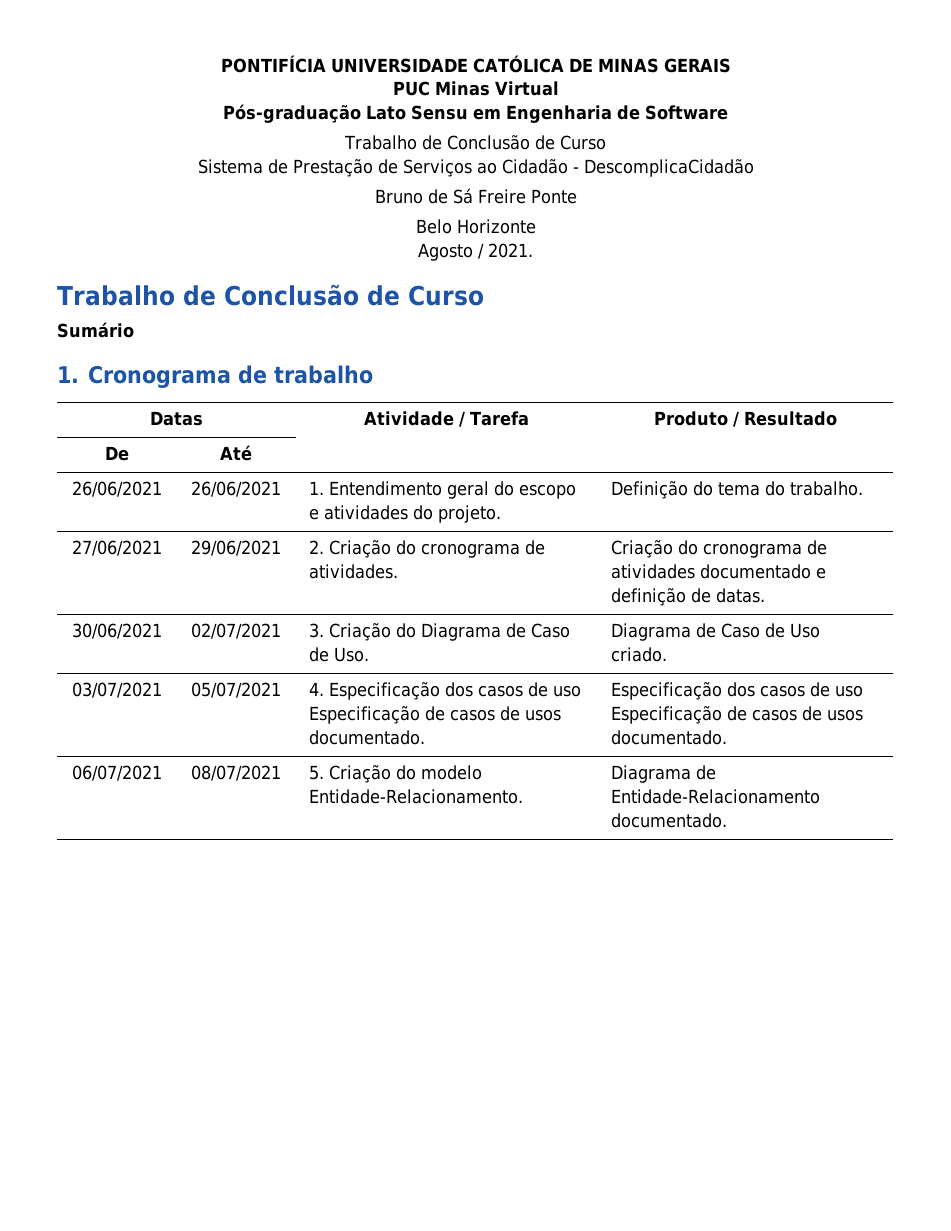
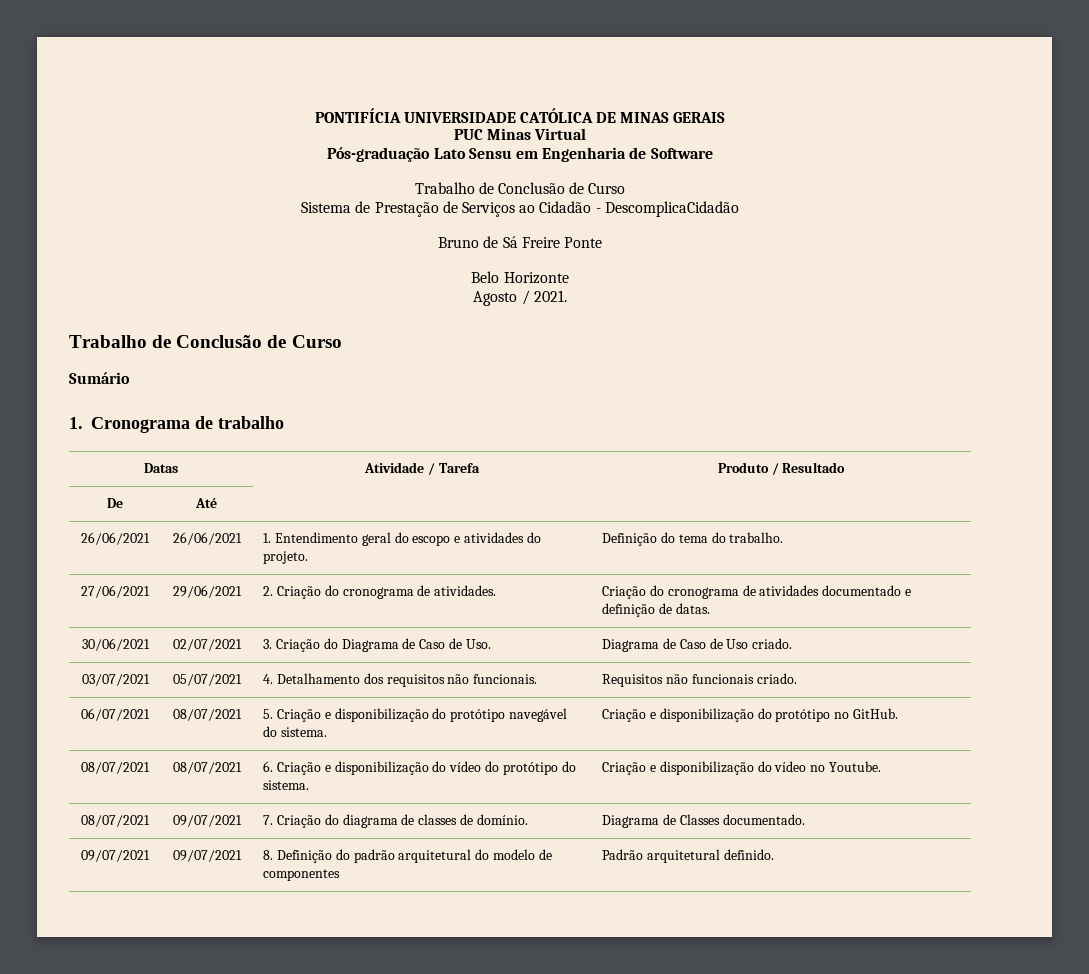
[329,682,582,700] [309,706,562,724] [309,730,426,745] [611,682,864,700] [611,706,864,724] [611,730,728,745] [72,765,162,781] [191,765,281,781] [309,765,483,783] [309,789,524,804] [611,765,717,783] [611,789,821,804] [611,813,728,828] Especificação dos casos de uso Especificação de casos de usos documentado. | Especificação dos casos de uso Especificação de casos de usos documentado. // 06/07/2021 | 08/07/2021 | 5. Criação do modelo Entidade-Relacionamento. | Diagrama de Entidade-Relacionamento documentado. -> [277,673,538,687] [602,673,797,687] [81,708,150,721] [172,709,242,721] [263,708,567,722] [263,726,328,737] [602,708,898,722] [81,762,150,774] [172,762,242,774] [263,761,576,775] [263,780,310,790] [602,761,881,775] [81,815,150,827] [172,815,242,827] [263,814,528,828] [602,814,805,828] [81,850,150,862] [172,850,242,862] [263,849,552,863] [263,869,341,881] [602,849,774,863] Detalhamento dos requisitos não funcionais. | Requisitos não funcionais criado. // 06/07/2021 | 08/07/2021 | 5. Criação e disponibilização do protótipo navegável do sistema. | Criação e disponibilização do protótipo no GitHub. // 08/07/2021 | 08/07/2021 | 6. Criação e disponibilização do vídeo do protótipo do sistema. | Criação e disponibilização do vídeo no Youtube. // 08/07/2021 | 09/07/2021 | 7. Criação do diagrama de classes de domínio. | Diagrama de Classes documentado. // 09/07/2021 | 09/07/2021 | 8. Definição do padrão arquitetural do modelo de componentes | Padrão arquitetural definido.

